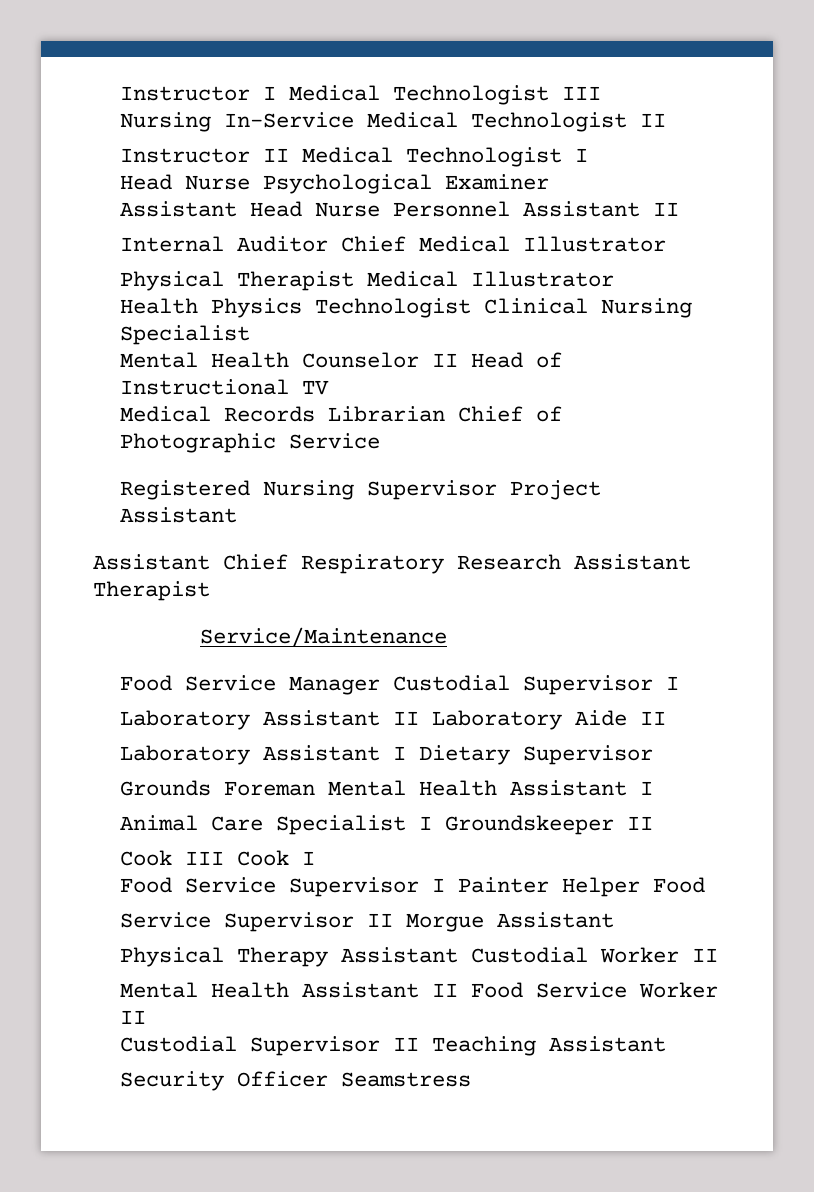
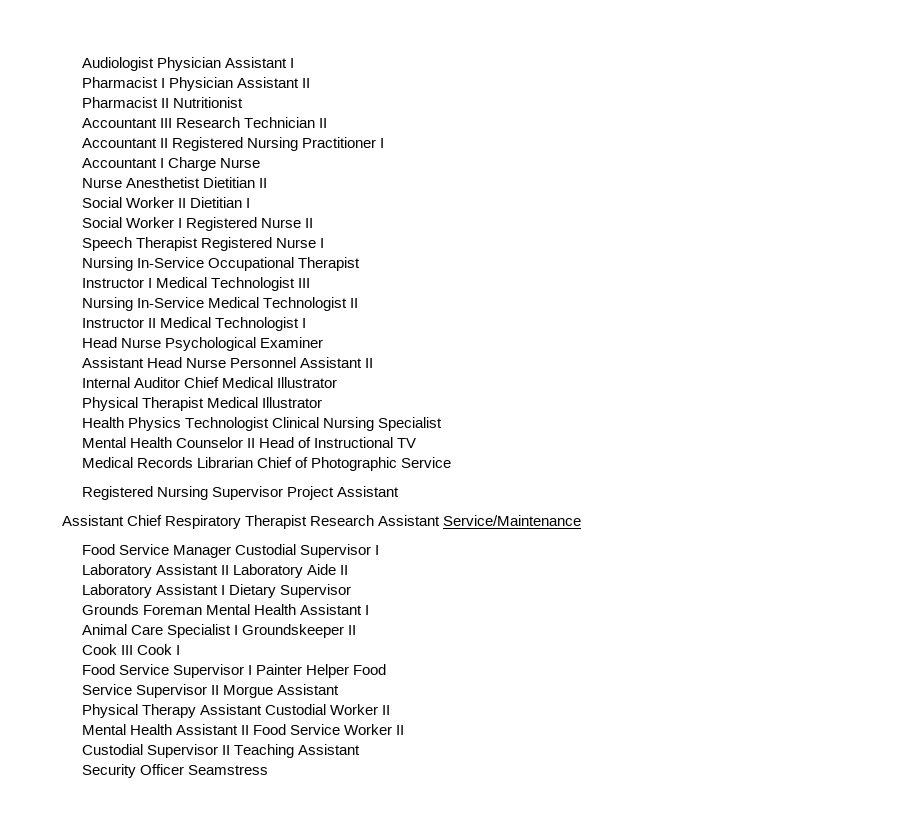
(119, 93) none -> [82,57,295,71] [82,77,311,91] [82,97,244,108] [82,117,328,128] [82,137,385,151] [82,157,261,171] [82,177,268,188] [82,197,251,208] [82,217,314,231] [82,237,325,251] [82,257,361,271] Audiologist Physician Assistant I // Pharmacist I Physician Assistant II // Pharmacist II Nutritionist // Accountant III Research Technician II // Accountant II Registered Nursing Practitioner I // Accountant I Charge Nurse // Nurse Anesthetist Dietitian II // Social Worker II Dietitian I // Social Worker I Registered Nurse II // Speech Therapist Registered Nurse I // Nursing In-Service Occupational Therapist //
(444, 564) none -> [245,515,308,529] Therapist
[93,581,210,601] Therapist // -> (441, 520) none

